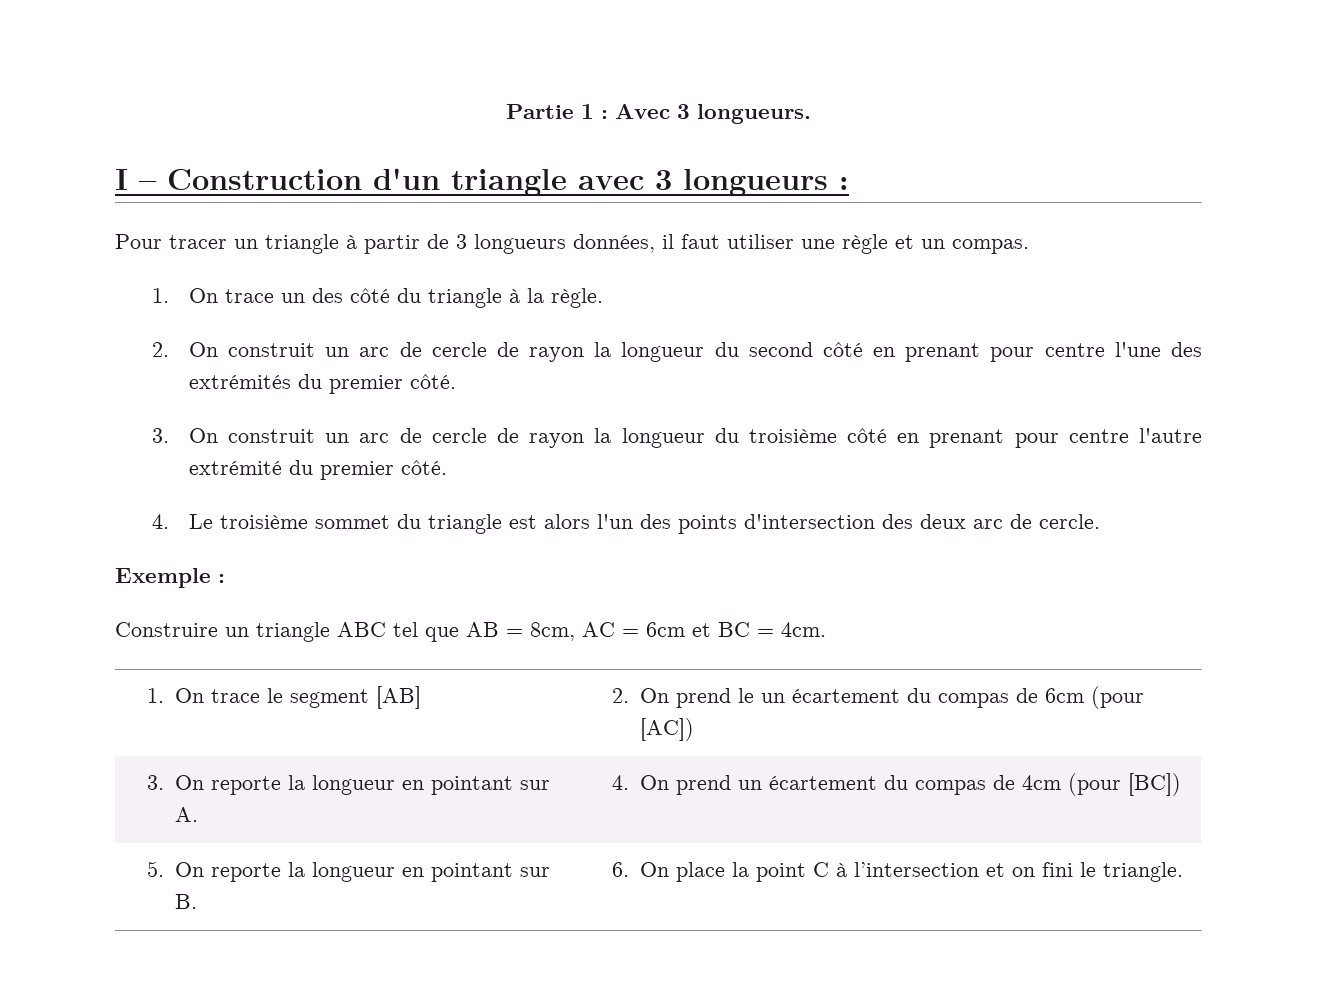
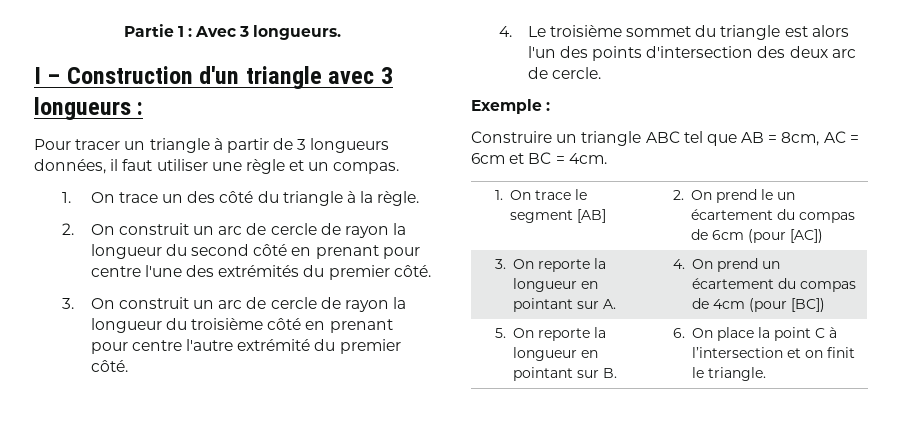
[1042,862,1074,877] fini -> [826,347,855,358] finit

